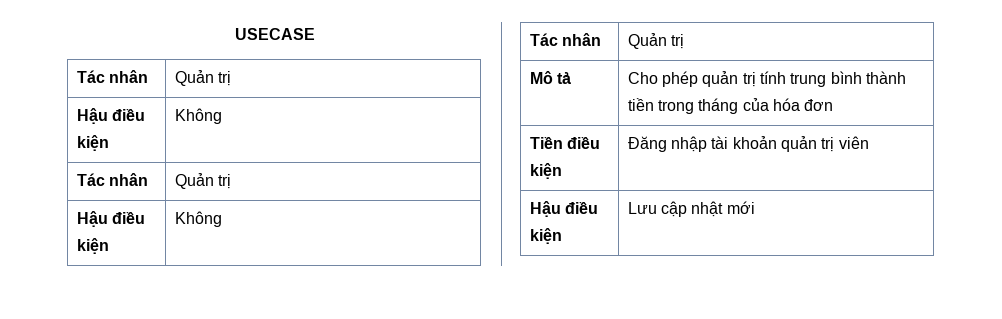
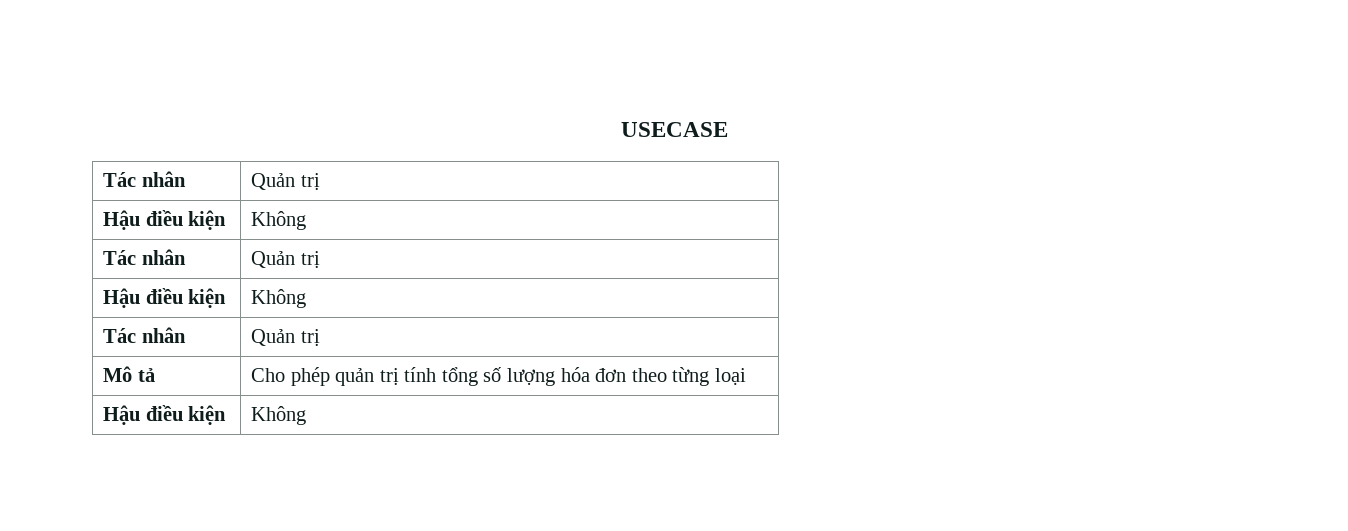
[790,71,906,87] [627,98,834,114] [529,137,600,149] [529,163,562,179] [627,136,869,152] [529,201,598,217] [529,228,562,244] [627,201,755,217] trung bình thành tiền trong tháng của hóa đơn // Tiền điều kiện | Đăng nhập tài khoản quản trị viên // Hậu điều kiện | Lưu cập nhật mới -> [441,367,746,386] [103,405,227,425] [251,406,307,425] tổng số lượng hóa đơn theo từng loại // Hậu điều kiện | Không

